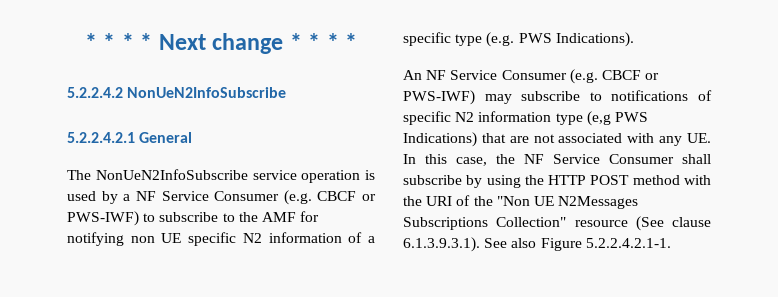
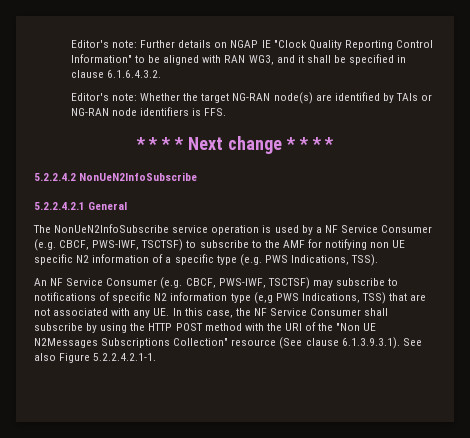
(84, 41) none -> [70,40,433,50] [70,54,407,65] [70,70,162,78] [70,92,433,104] [70,107,227,116] Editor's note: Further details on NGAP IE "Clock Quality Reporting Control Information" to be aligned with RAN WG3, and it shall be specified in clause 6.1.6.4.3.2. // Editor's note: Whether the target NG-RAN node(s) are identified by TAIs or NG-RAN node identifiers is FFS. //
[317,191,376,201] [67,211,139,226] CBCF or PWS-IWF) -> [59,239,184,251] CBCF, PWS-IWF, TSCTSF)
[555,32,634,47] Indications). -> [290,254,379,266] Indications, TSS).
[601,70,660,80] [403,90,475,105] CBCF or PWS-IWF) -> [185,277,310,289] CBCF, PWS-IWF, TSCTSF)
[403,132,477,147] Indications) -> [301,292,386,304] Indications, TSS)

